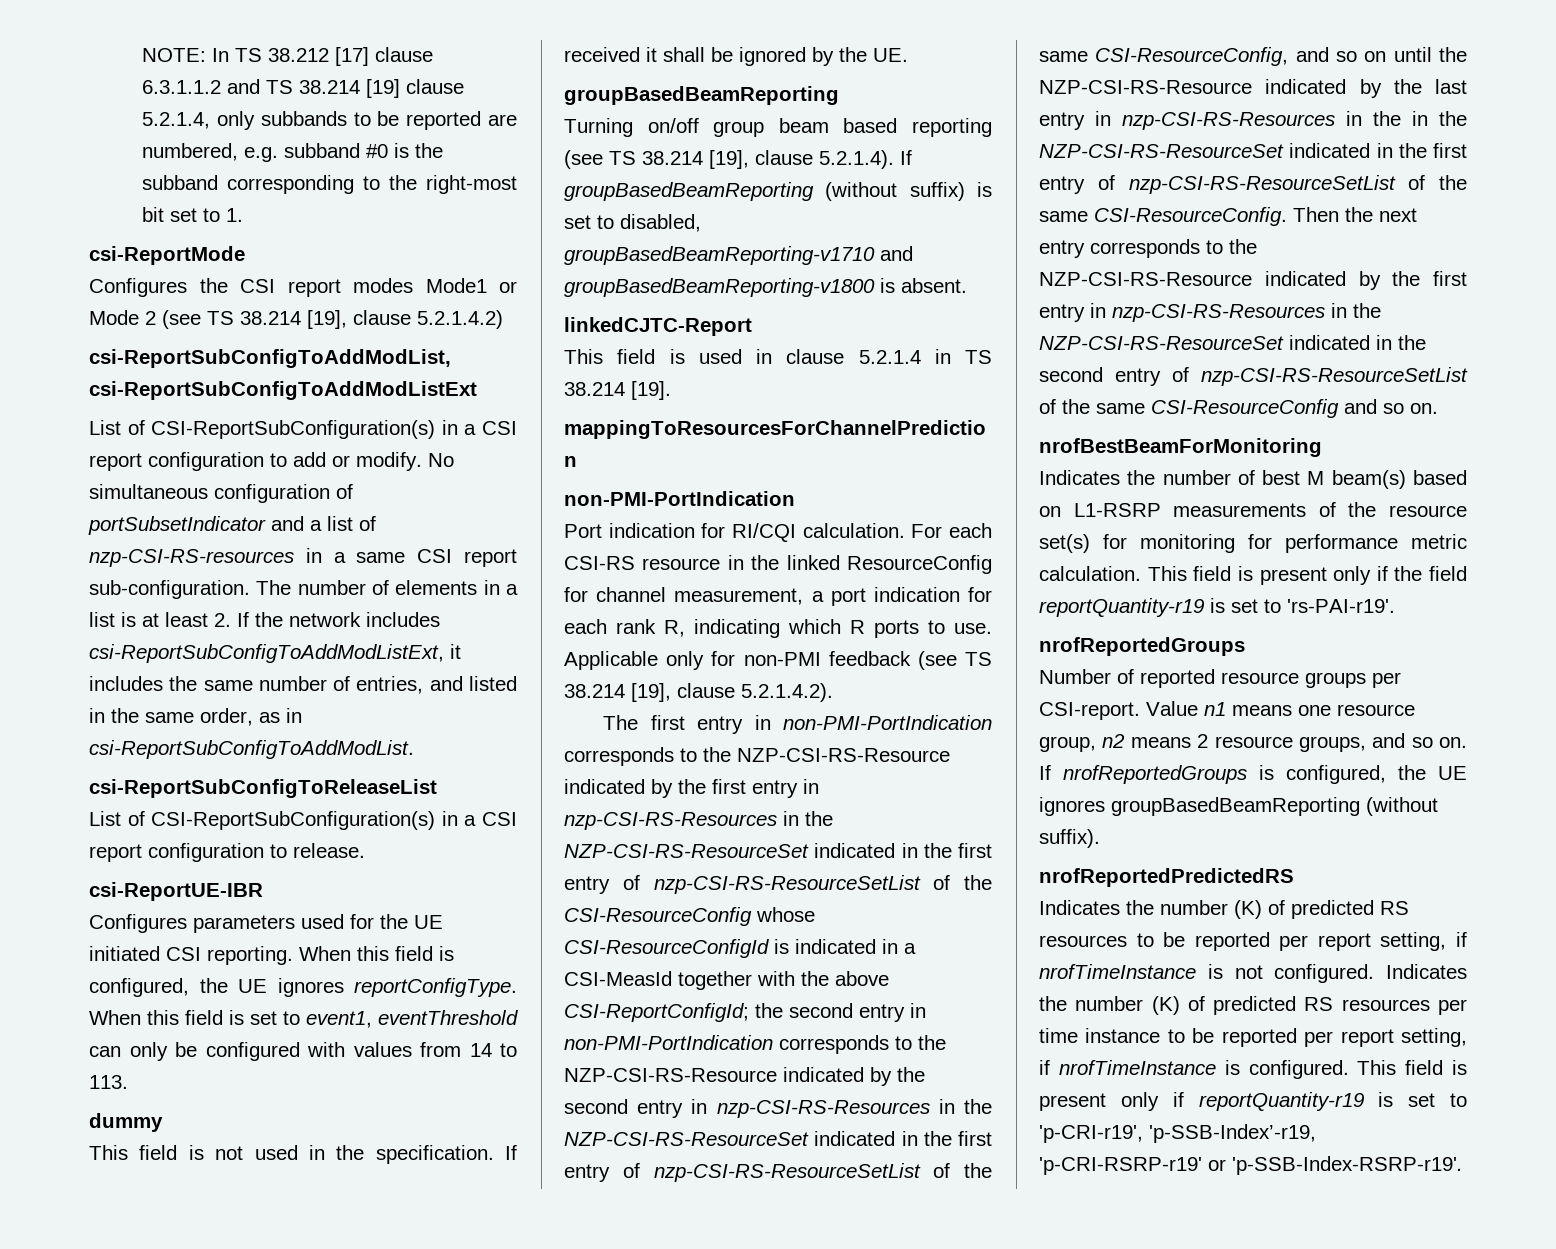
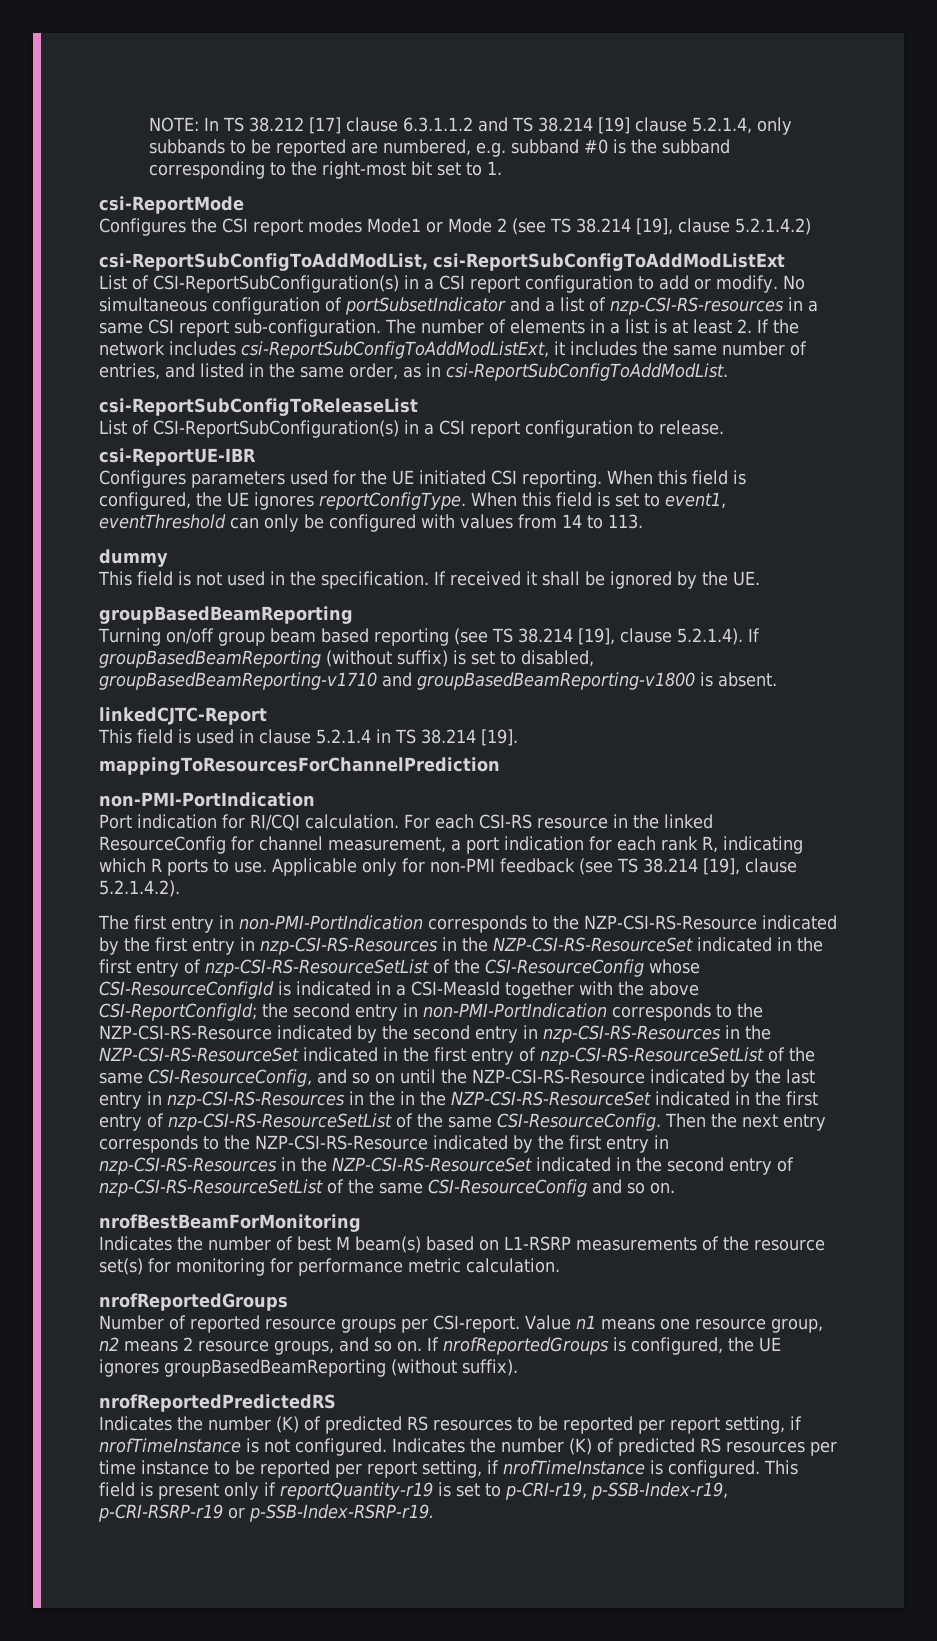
[1147,566,1467,585] [1039,598,1395,617] This field is present only if the field reportQuantity-r19 is set to 'rs-PAI-r19'. -> (560, 1265) none
[1039,1124,1316,1143] [1039,1156,1463,1175] 'p-CRI-r19', 'p-SSB-Index’-r19, 'p-CRI-RSRP-r19' or 'p-SSB-Index-RSRP-r19'. -> [505,1482,728,1500] [98,1504,434,1522] p-CRI-r19, p-SSB-Index-r19, p-CRI-RSRP-r19 or p-SSB-Index-RSRP-r19.

